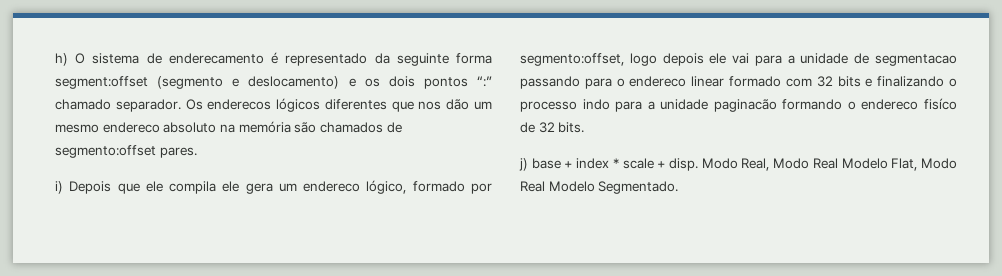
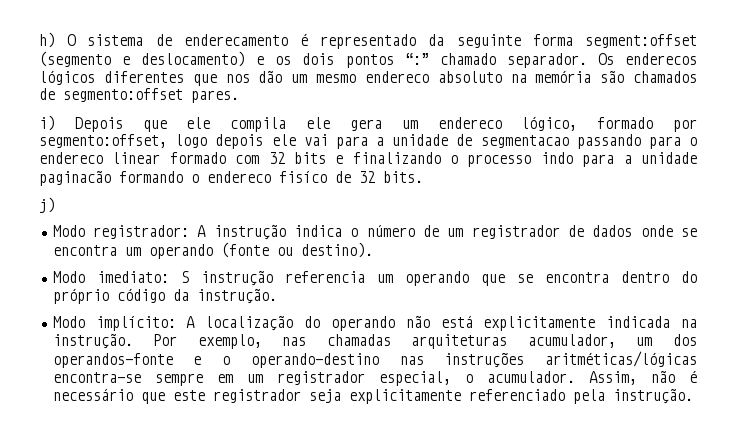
[531,158,957,171] [520,181,679,194] base + index * scale + disp. Modo Real, Modo Real Modelo Flat, Modo Real Modelo Segmentado. -> [52,224,698,240] [52,242,373,259] [52,270,697,286] [52,288,277,304] [52,315,697,331] [52,333,697,349] [52,351,697,368] [52,370,697,386] [52,388,693,404] // Modo registrador: A instrução indica o número de um registrador de dados onde se encontra um operando (fonte ou destino). // Modo imediato: S instrução referencia um operando que se encontra dentro do próprio código da instrução. // Modo implícito: A localização do operando não está explicitamente indicada na instrução. Por exemplo, nas chamadas arquiteturas acumulador, um dos operandos-fonte e o operando-destino nas instruções aritméticas/lógicas encontra-se sempre em um registrador especial, o acumulador. Assim, não é necessário que este registrador seja explicitamente referenciado pela instrução.

